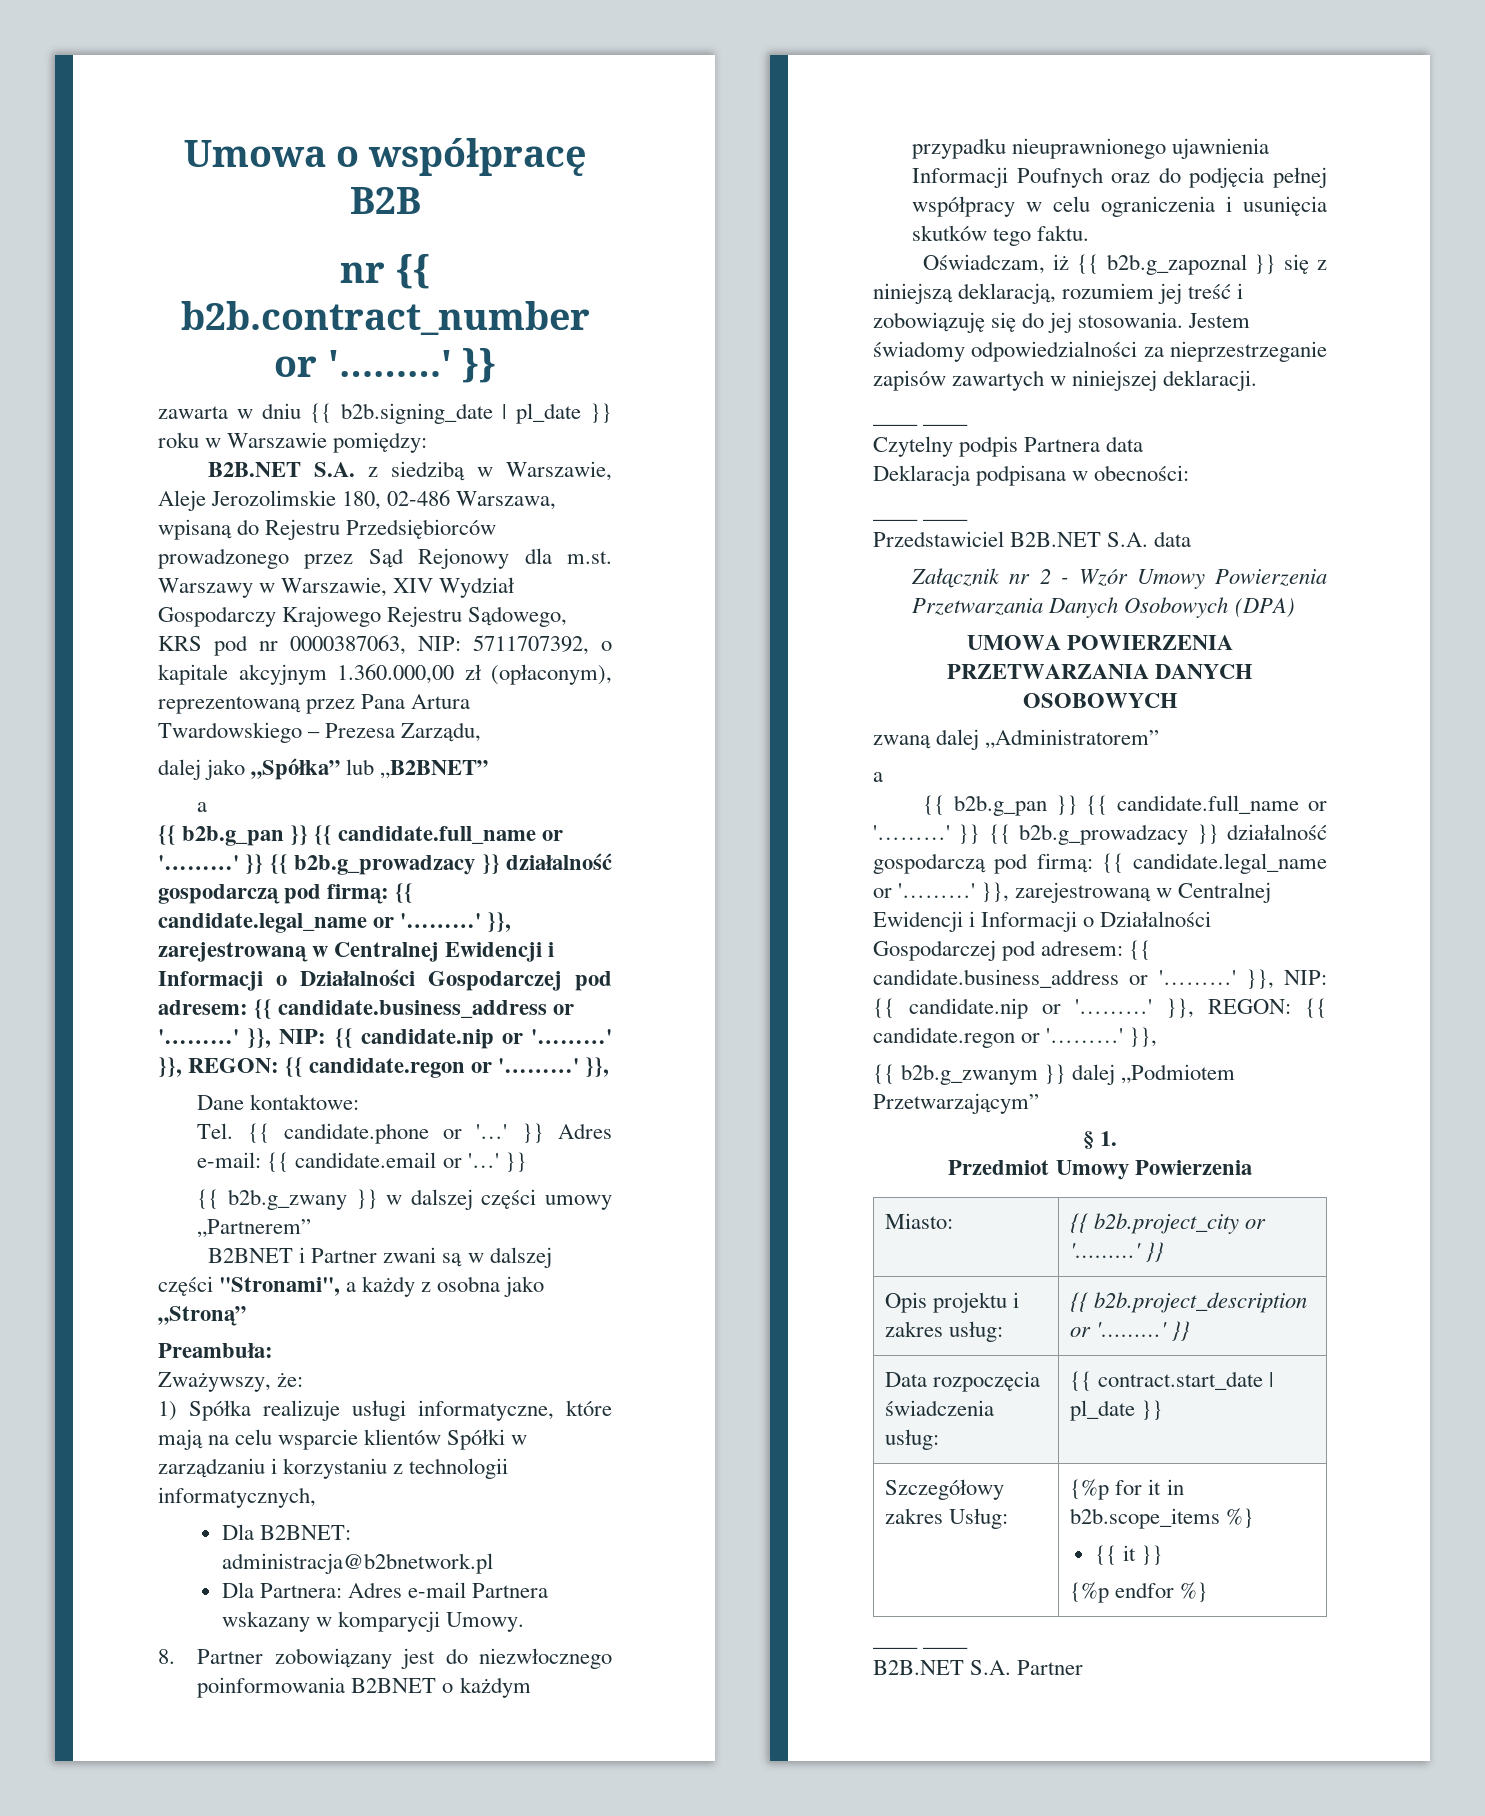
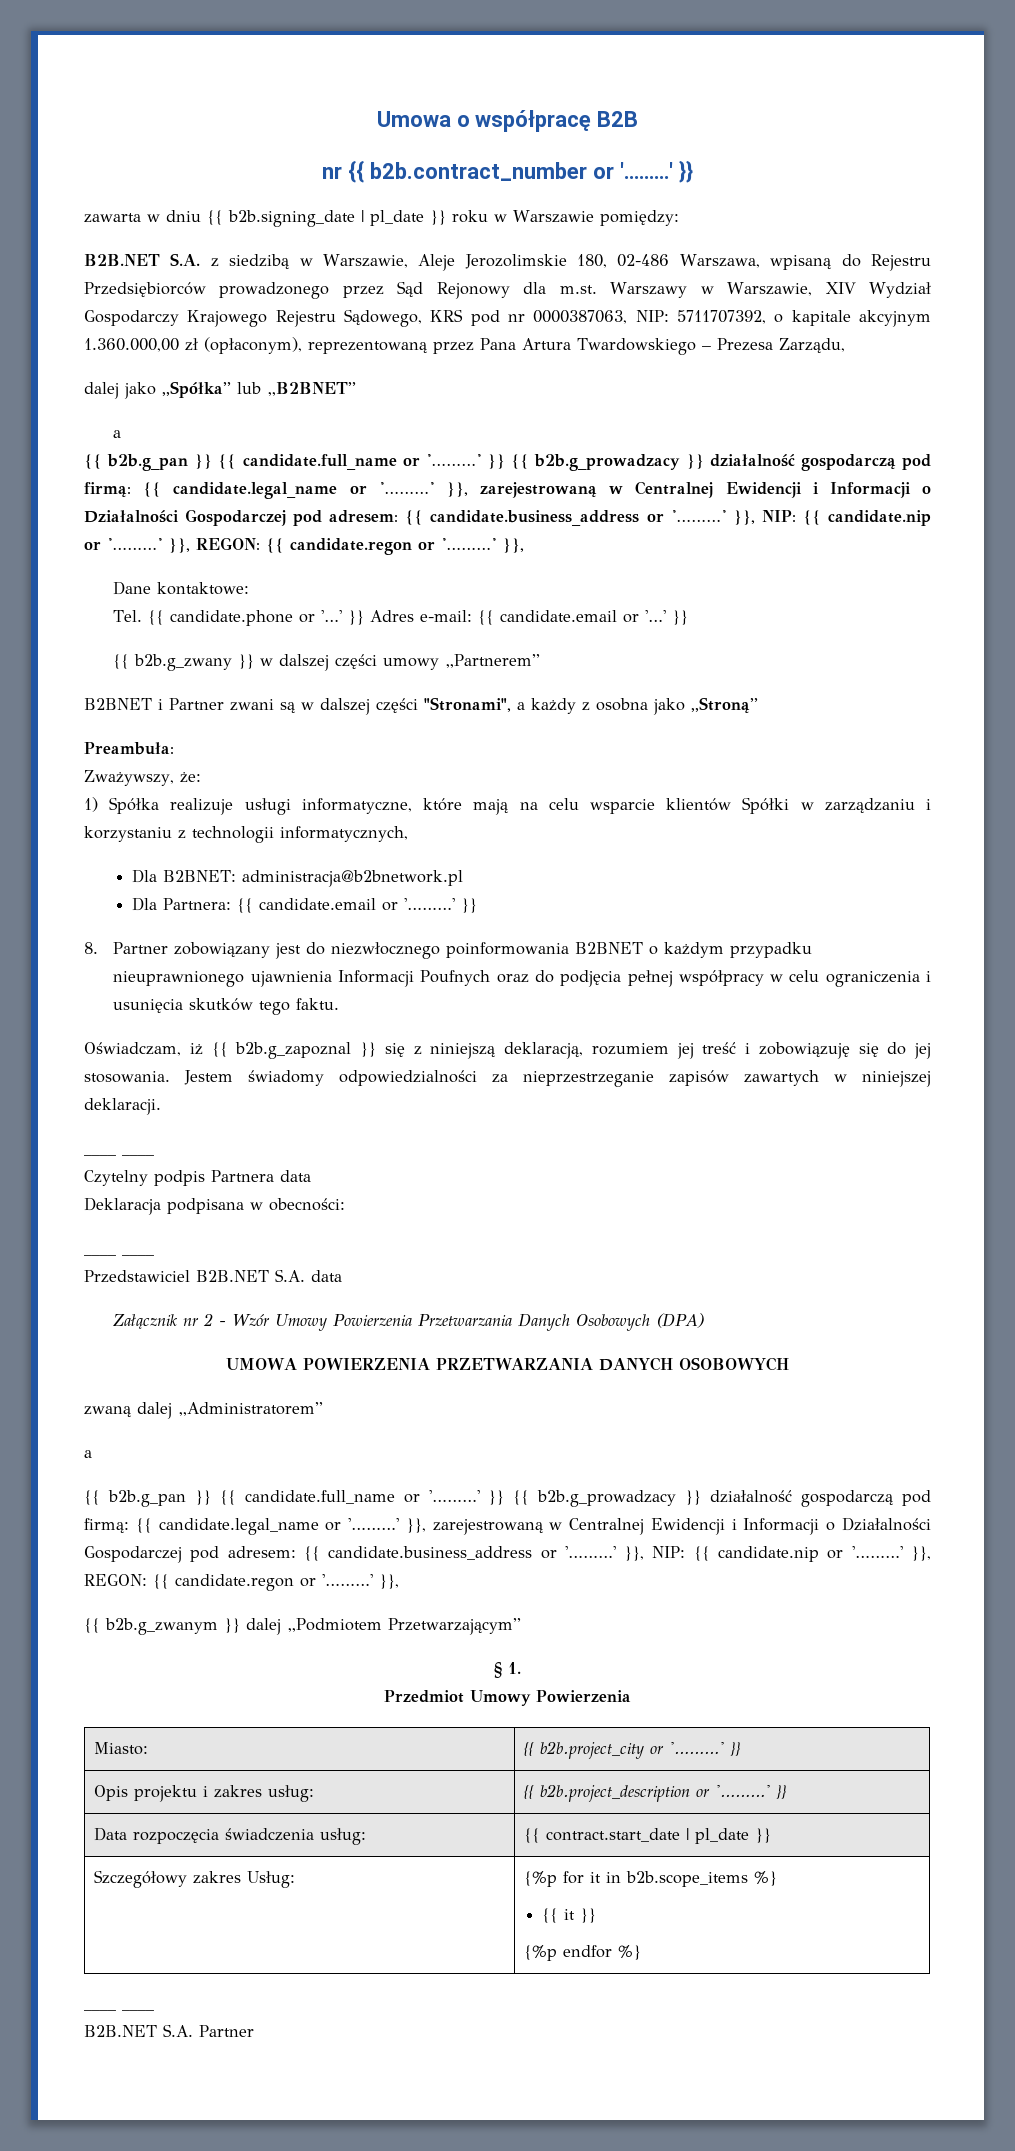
[348,1582,549,1598] [222,1611,525,1632] Adres e-mail Partnera wskazany w komparycji Umowy. -> [236,898,477,913] {{ candidate.email or '………' }}

